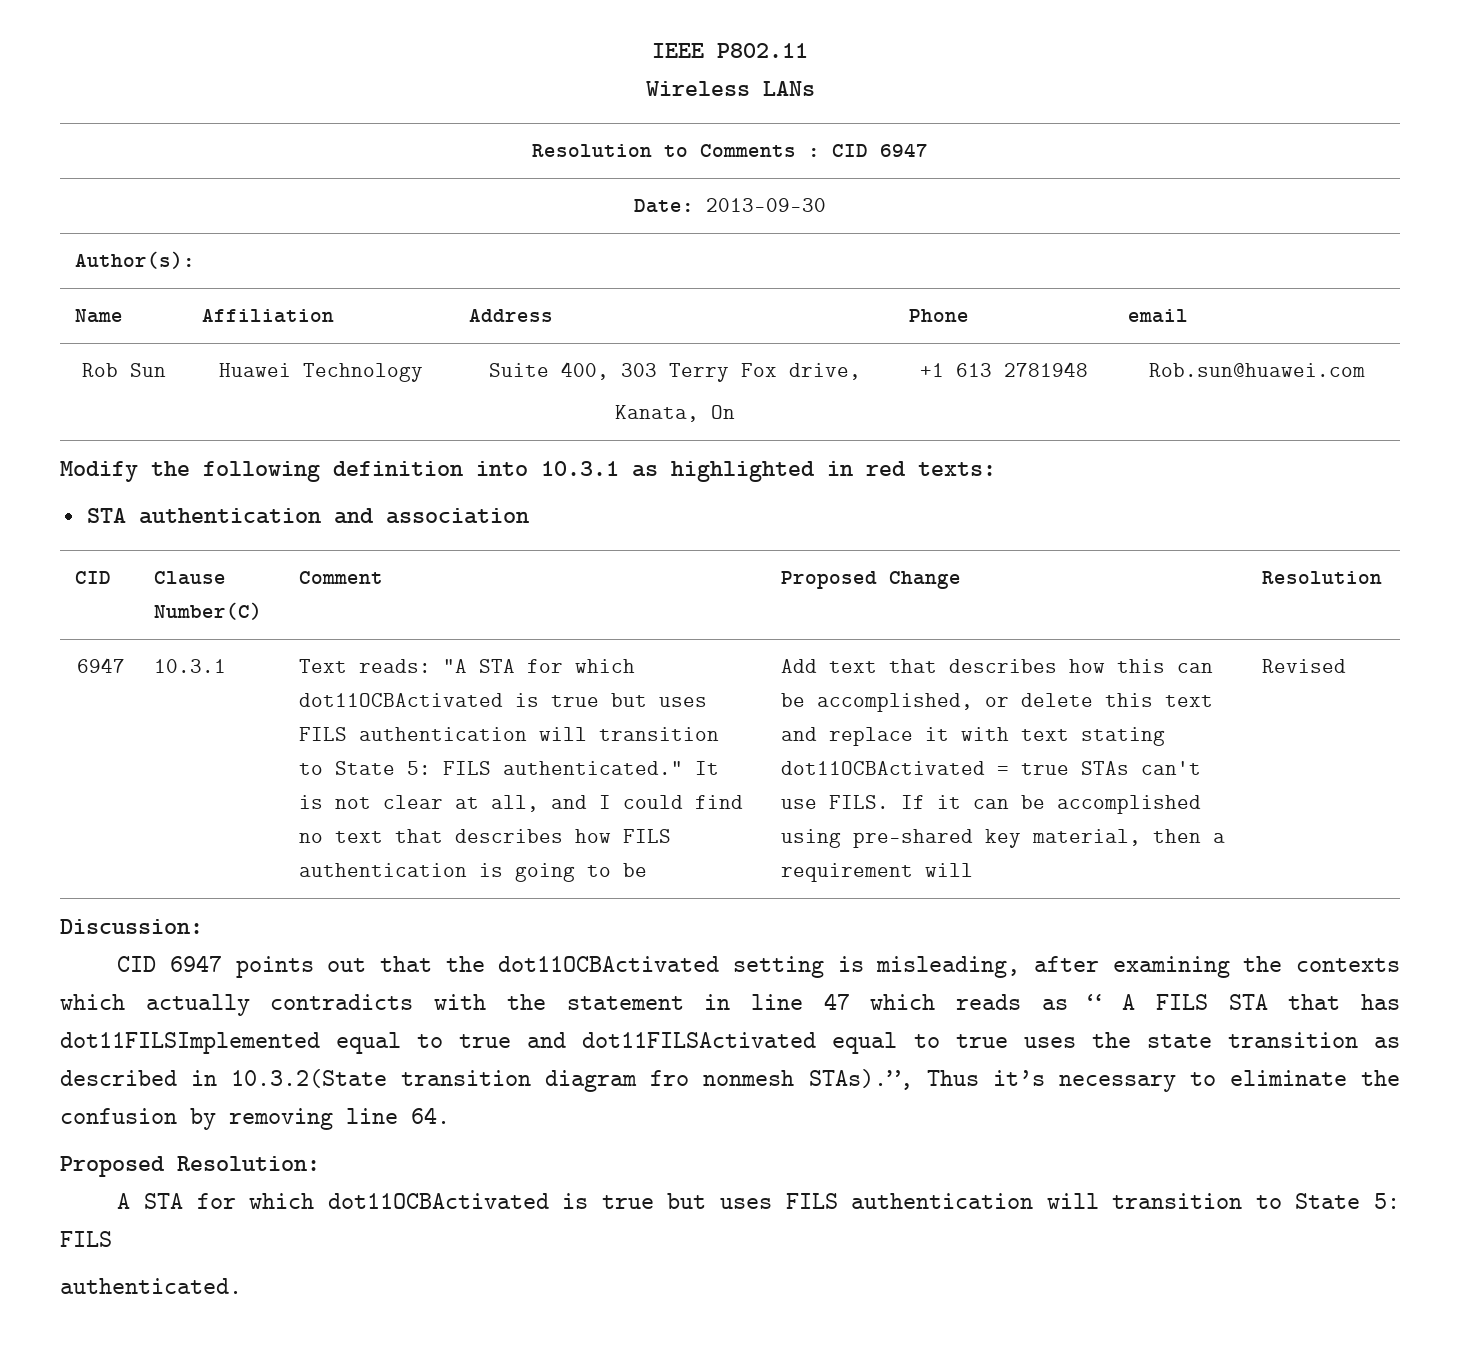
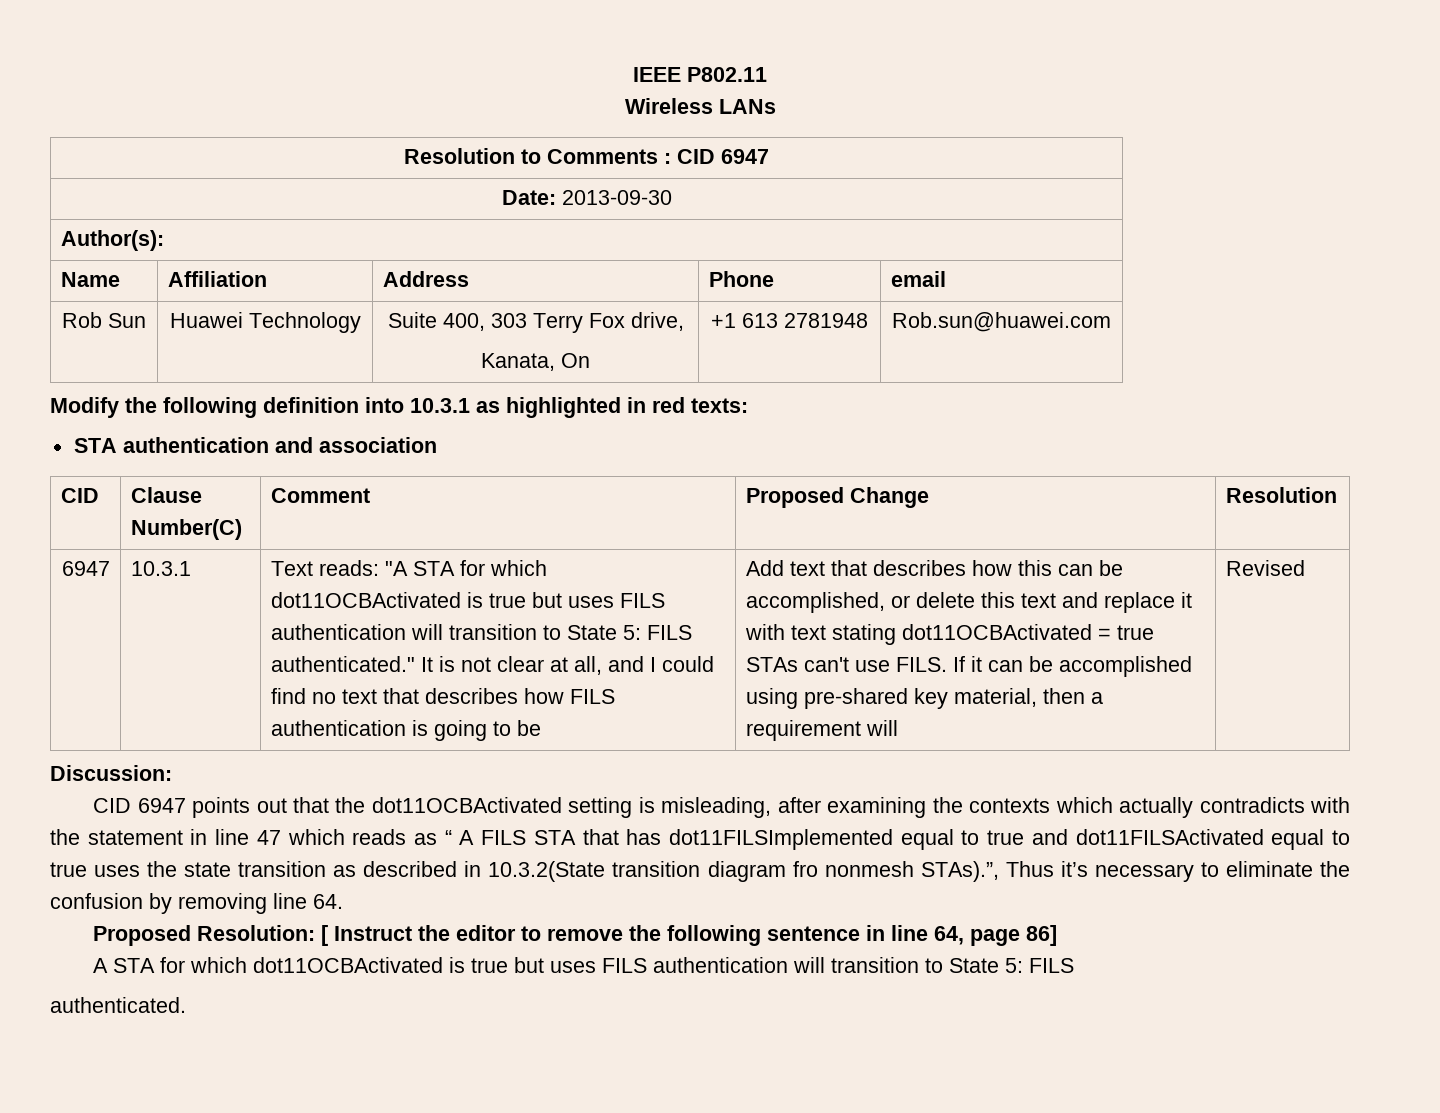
(320, 1163) none -> [321,925,1058,946] [ Instruct the editor to remove the following sentence in line 64, page 86]

